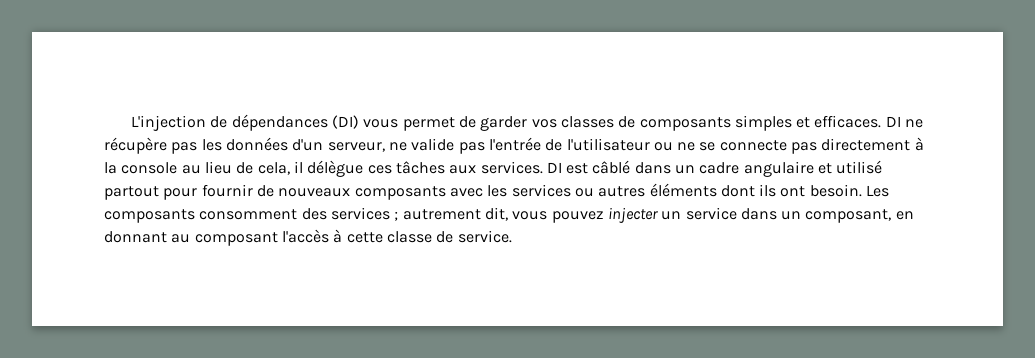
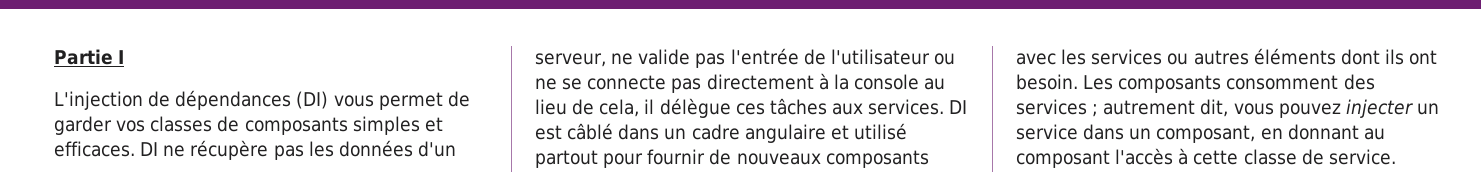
(130, 123) none -> [54,49,125,65] Partie I //

